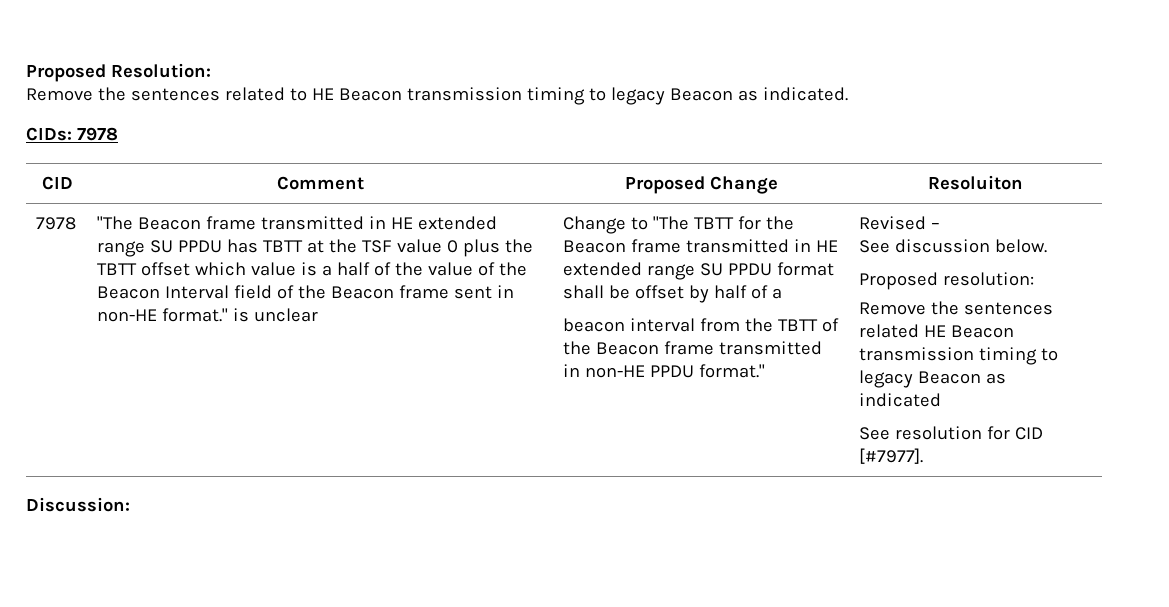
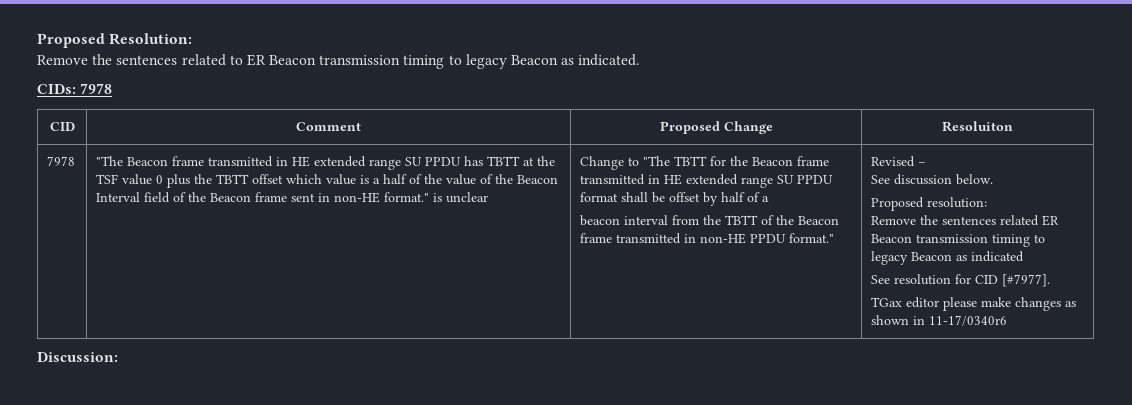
[311,88,334,100] HE -> [246,54,266,66] ER
[924,325,947,337] HE -> [1042,215,1060,226] ER
(924, 456) none -> [871,297,1077,311] [871,315,1008,326] // TGax editor please make changes as shown in 11-17/0340r6

